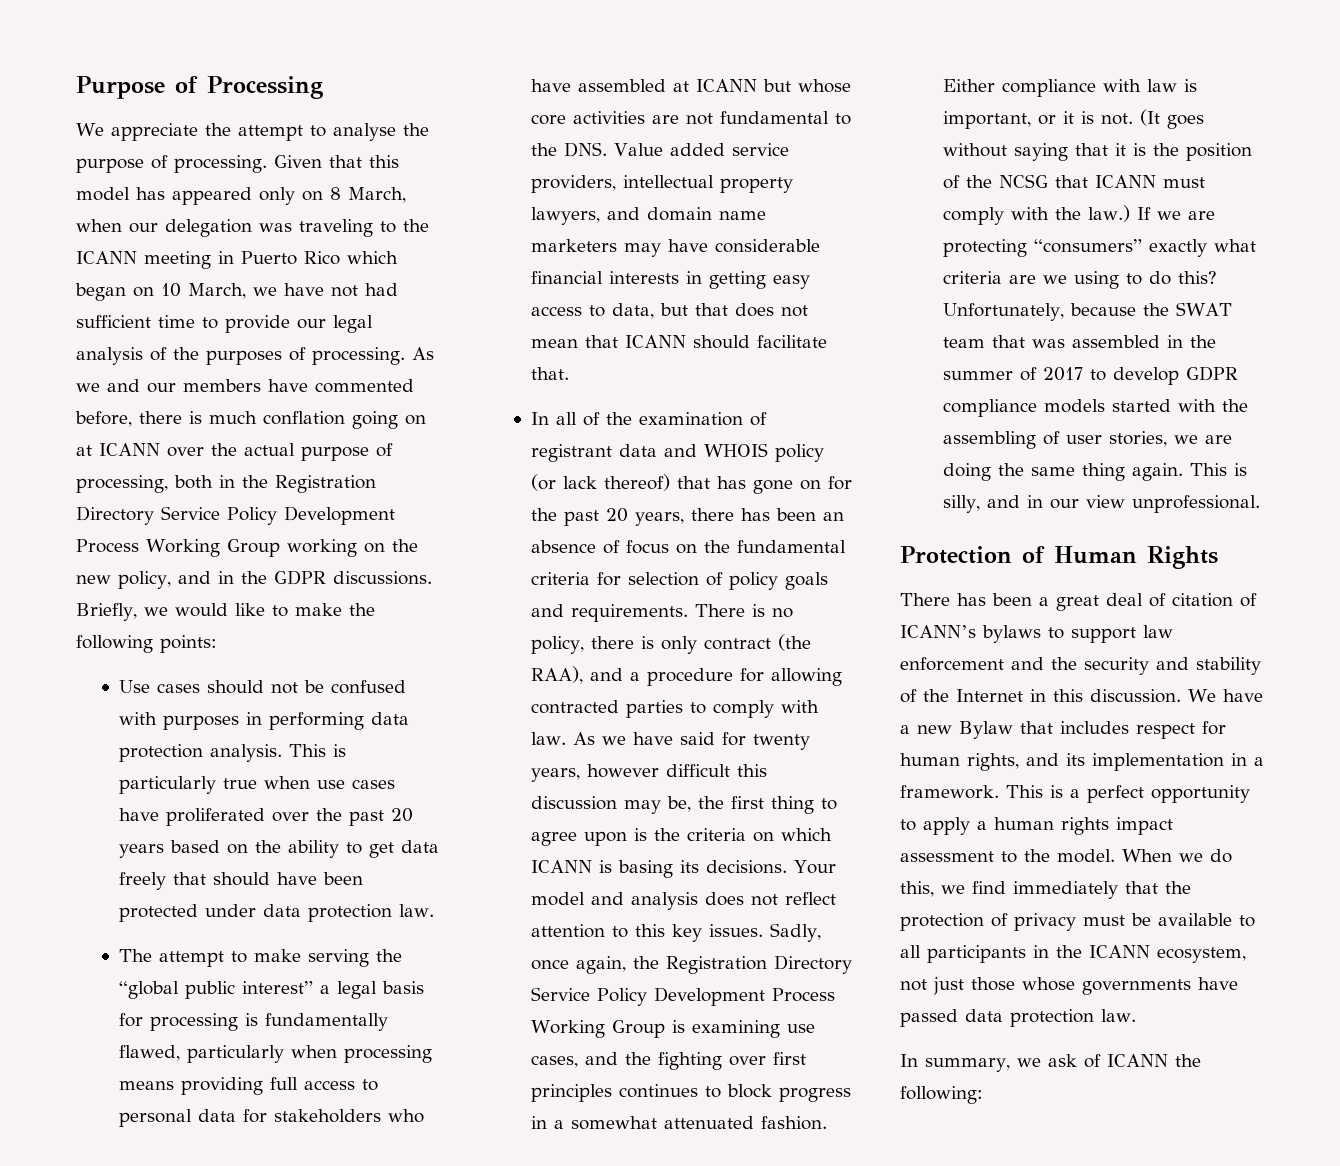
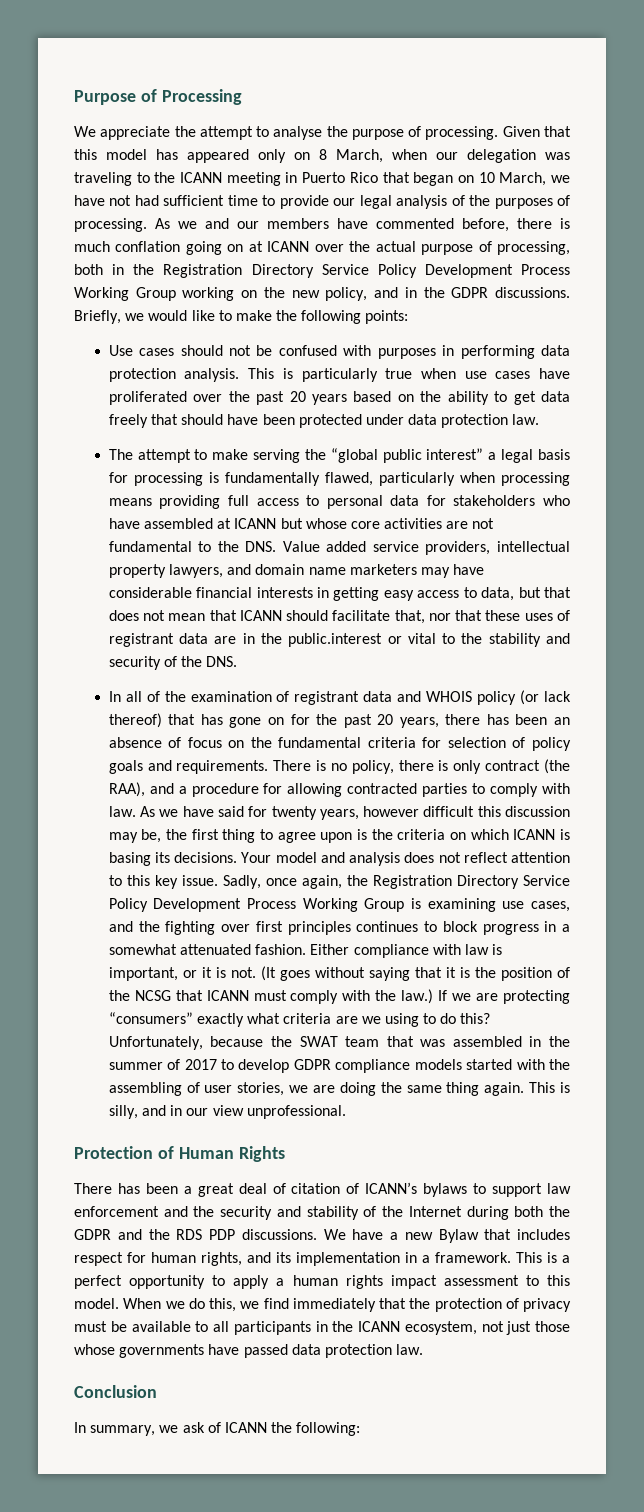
[347,251,398,264] which -> [382,172,410,183] that
[530,367,569,380] that. -> [394,610,570,624] [108,633,571,647] [108,656,238,670] that, nor that these uses of registrant data are in the public.interest or vital to the stability and security of the DNS.
[708,924,763,937] issues. -> [181,875,218,886] issue.
[1030,689,1181,703] in this discussion. -> [466,1206,571,1220] [74,1229,317,1240] during both the GDPR and the RDS PDP discussions.
[1024,849,1050,862] the -> [547,1275,571,1286] this
(1136, 1015) none -> [74,1385,157,1398] // Conclusion

